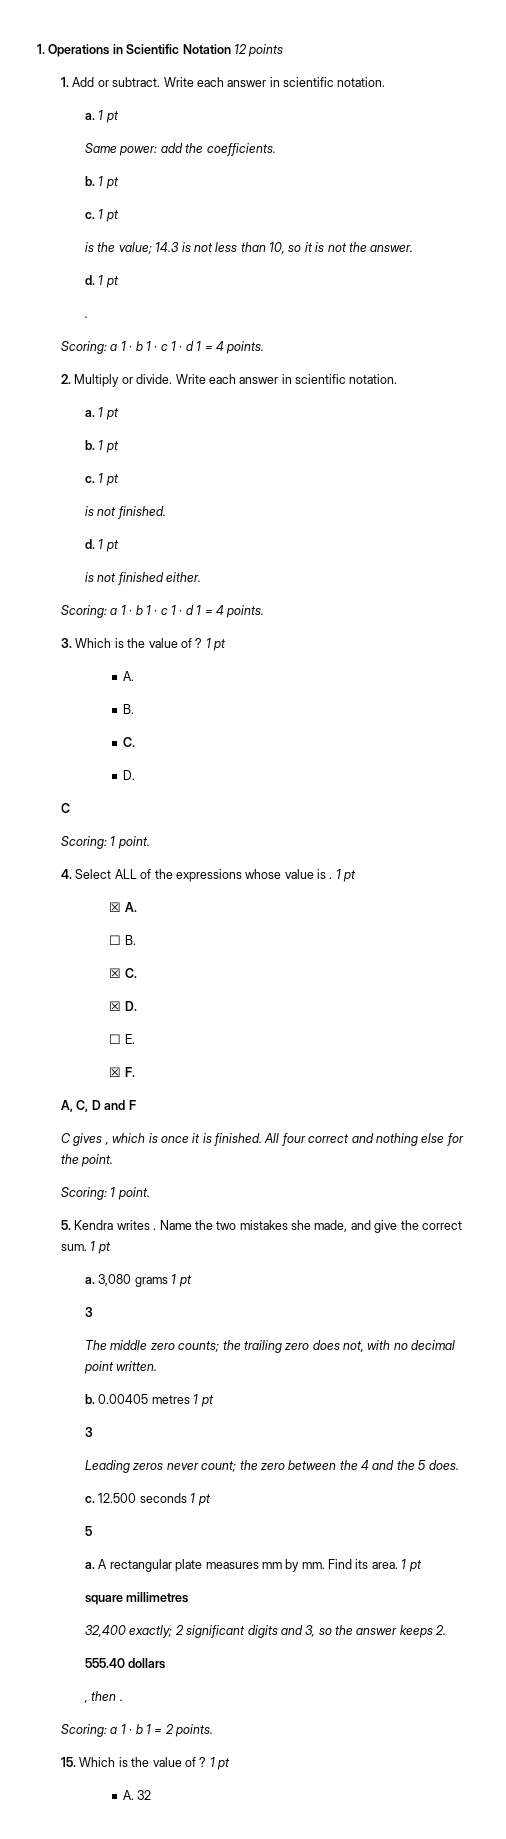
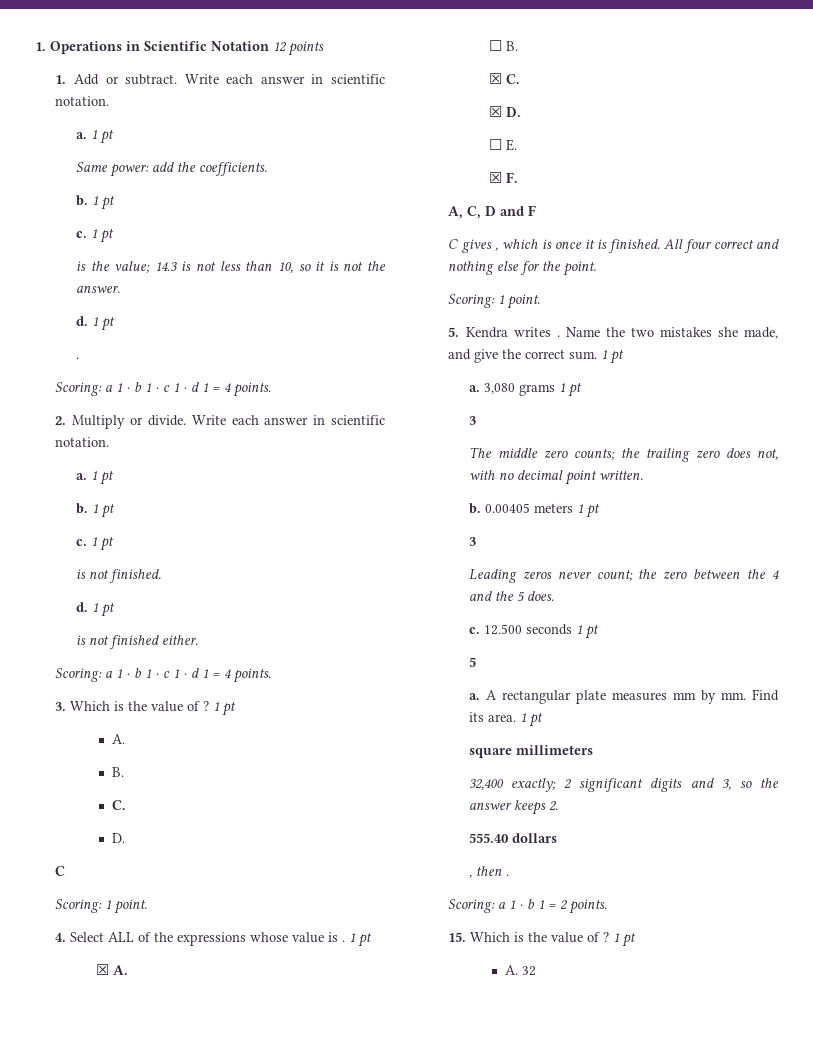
[151,1395,190,1404] metres -> [533,503,573,513] meters
[126,1592,189,1603] millimetres -> [515,745,593,755] millimeters

